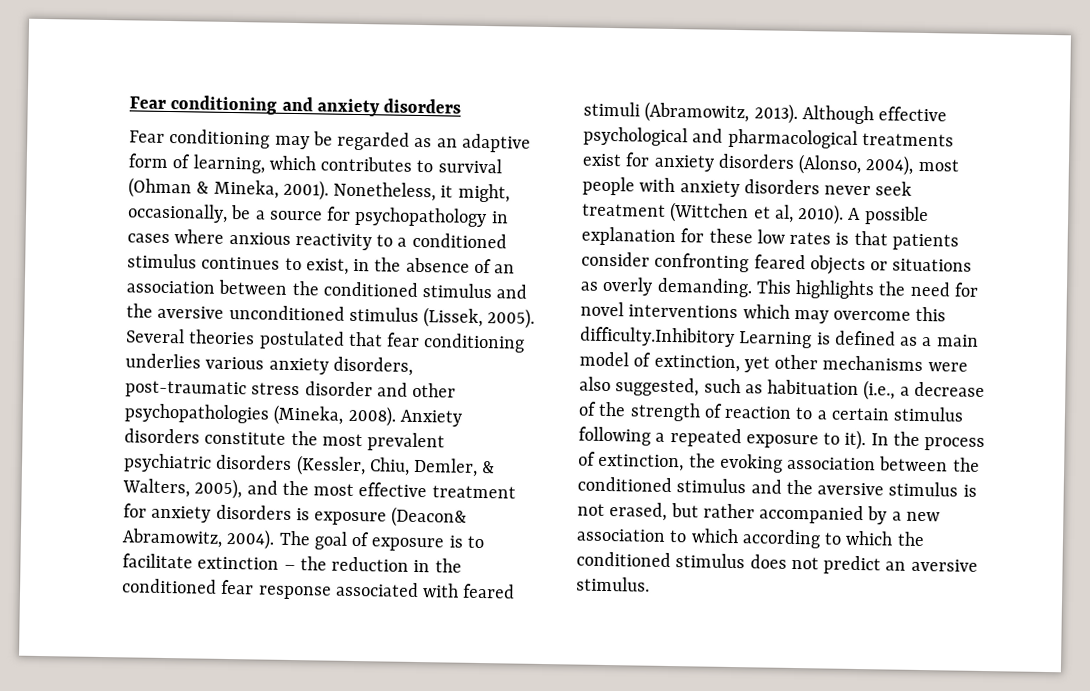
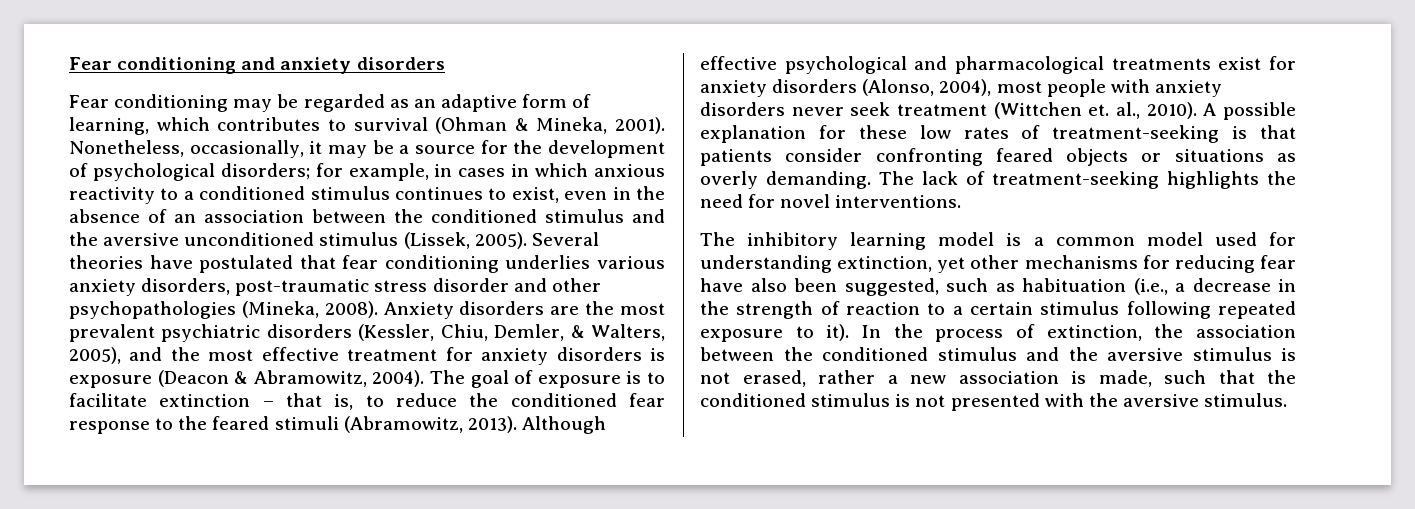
[440,183,510,203] [127,203,228,223] it might, occasionally, -> [189,140,368,158] occasionally, it may
[354,206,509,228] [127,229,225,244] psychopathology in cases where -> [513,140,666,158] [69,163,589,181] the development of psychological disorders; for example, in cases in which
(349, 266) none -> [564,191,608,200] even
(256, 337) none -> [149,255,193,269] have
[204,431,287,445] constitute -> [550,306,580,315] are
[391,506,468,528] (Deacon& -> [157,370,249,387] (Deacon &
[299,556,431,573] the reduction in -> [286,393,457,410] that is, to reduce
[334,581,460,598] associated with -> [155,416,208,430] to the
[753,204,794,223] et al, -> [1088,102,1140,119] et. al.,
(832, 238) none -> [1021,125,1220,143] of treatment-seeking
[755,279,792,294] This -> [879,171,1159,189] The lack of treatment-seeking
[628,304,947,324] [580,326,979,349] [579,351,968,373] [579,376,611,392] interventions which may overcome this difficulty.Inhibitory Learning is defined as a main model of extinction, yet other mechanisms were also -> [835,195,962,208] [700,232,1296,250] [700,255,1296,273] [700,278,837,292] interventions. // The inhibitory learning model is a common model used for understanding extinction, yet other mechanisms for reducing fear have also been
[578,401,597,416] of -> [1278,279,1296,292] in
[655,432,666,442] a -> (1211, 310) none
[719,453,783,473] evoking -> (1184, 331) none
[670,503,940,525] [576,528,925,549] [576,551,907,575] but rather accompanied by a new association to which according to which the conditioned stimulus does not predict an -> [818,370,1296,387] [700,393,1118,411] rather a new association is made, such that the conditioned stimulus is not presented with the

